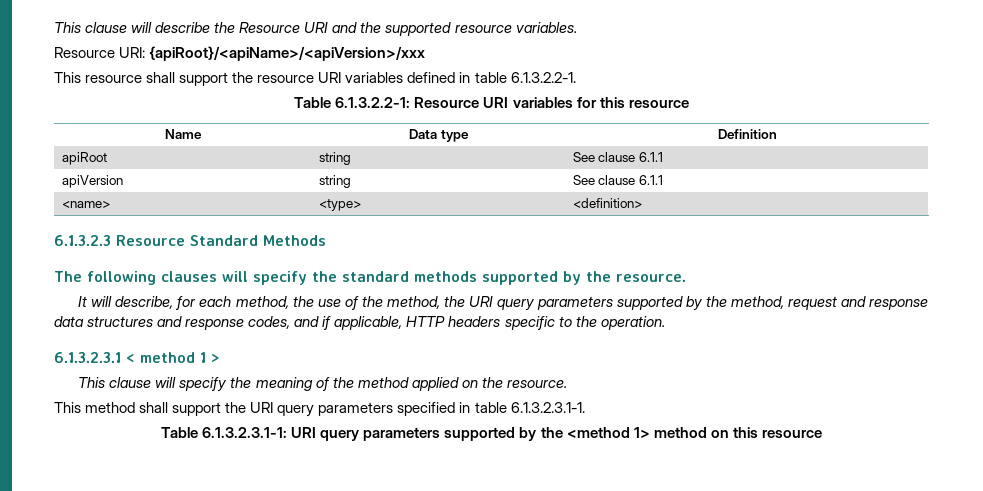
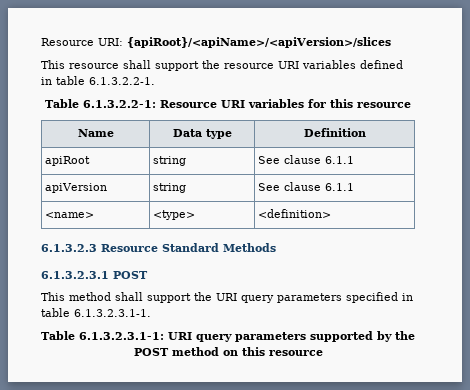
[54,22,577,36] This clause will describe the Resource URI and the supported resource variables. // -> (41, 42) none
[149,46,426,61] {apiRoot}/<apiName>/<apiVersion>/xxx -> [127,37,391,48] {apiRoot}/<apiName>/<apiVersion>/slices
[54,271,686,285] [78,296,929,311] [54,316,665,330] [54,352,219,363] [78,377,567,392] The following clauses will specify the standard methods supported by the resource. // It will describe, for each method, the use of the method, the URI query parameters supported by the method, request and response data structures and response codes, and if applicable, HTTP headers specific to the operation. // 6.1.3.2.3.1 < method 1 > // This clause will specify the meaning of the method applied on the resource. -> [41,271,148,279] 6.1.3.2.3.1 POST
[566,427,650,438] <method 1> -> [133,348,169,356] POST

